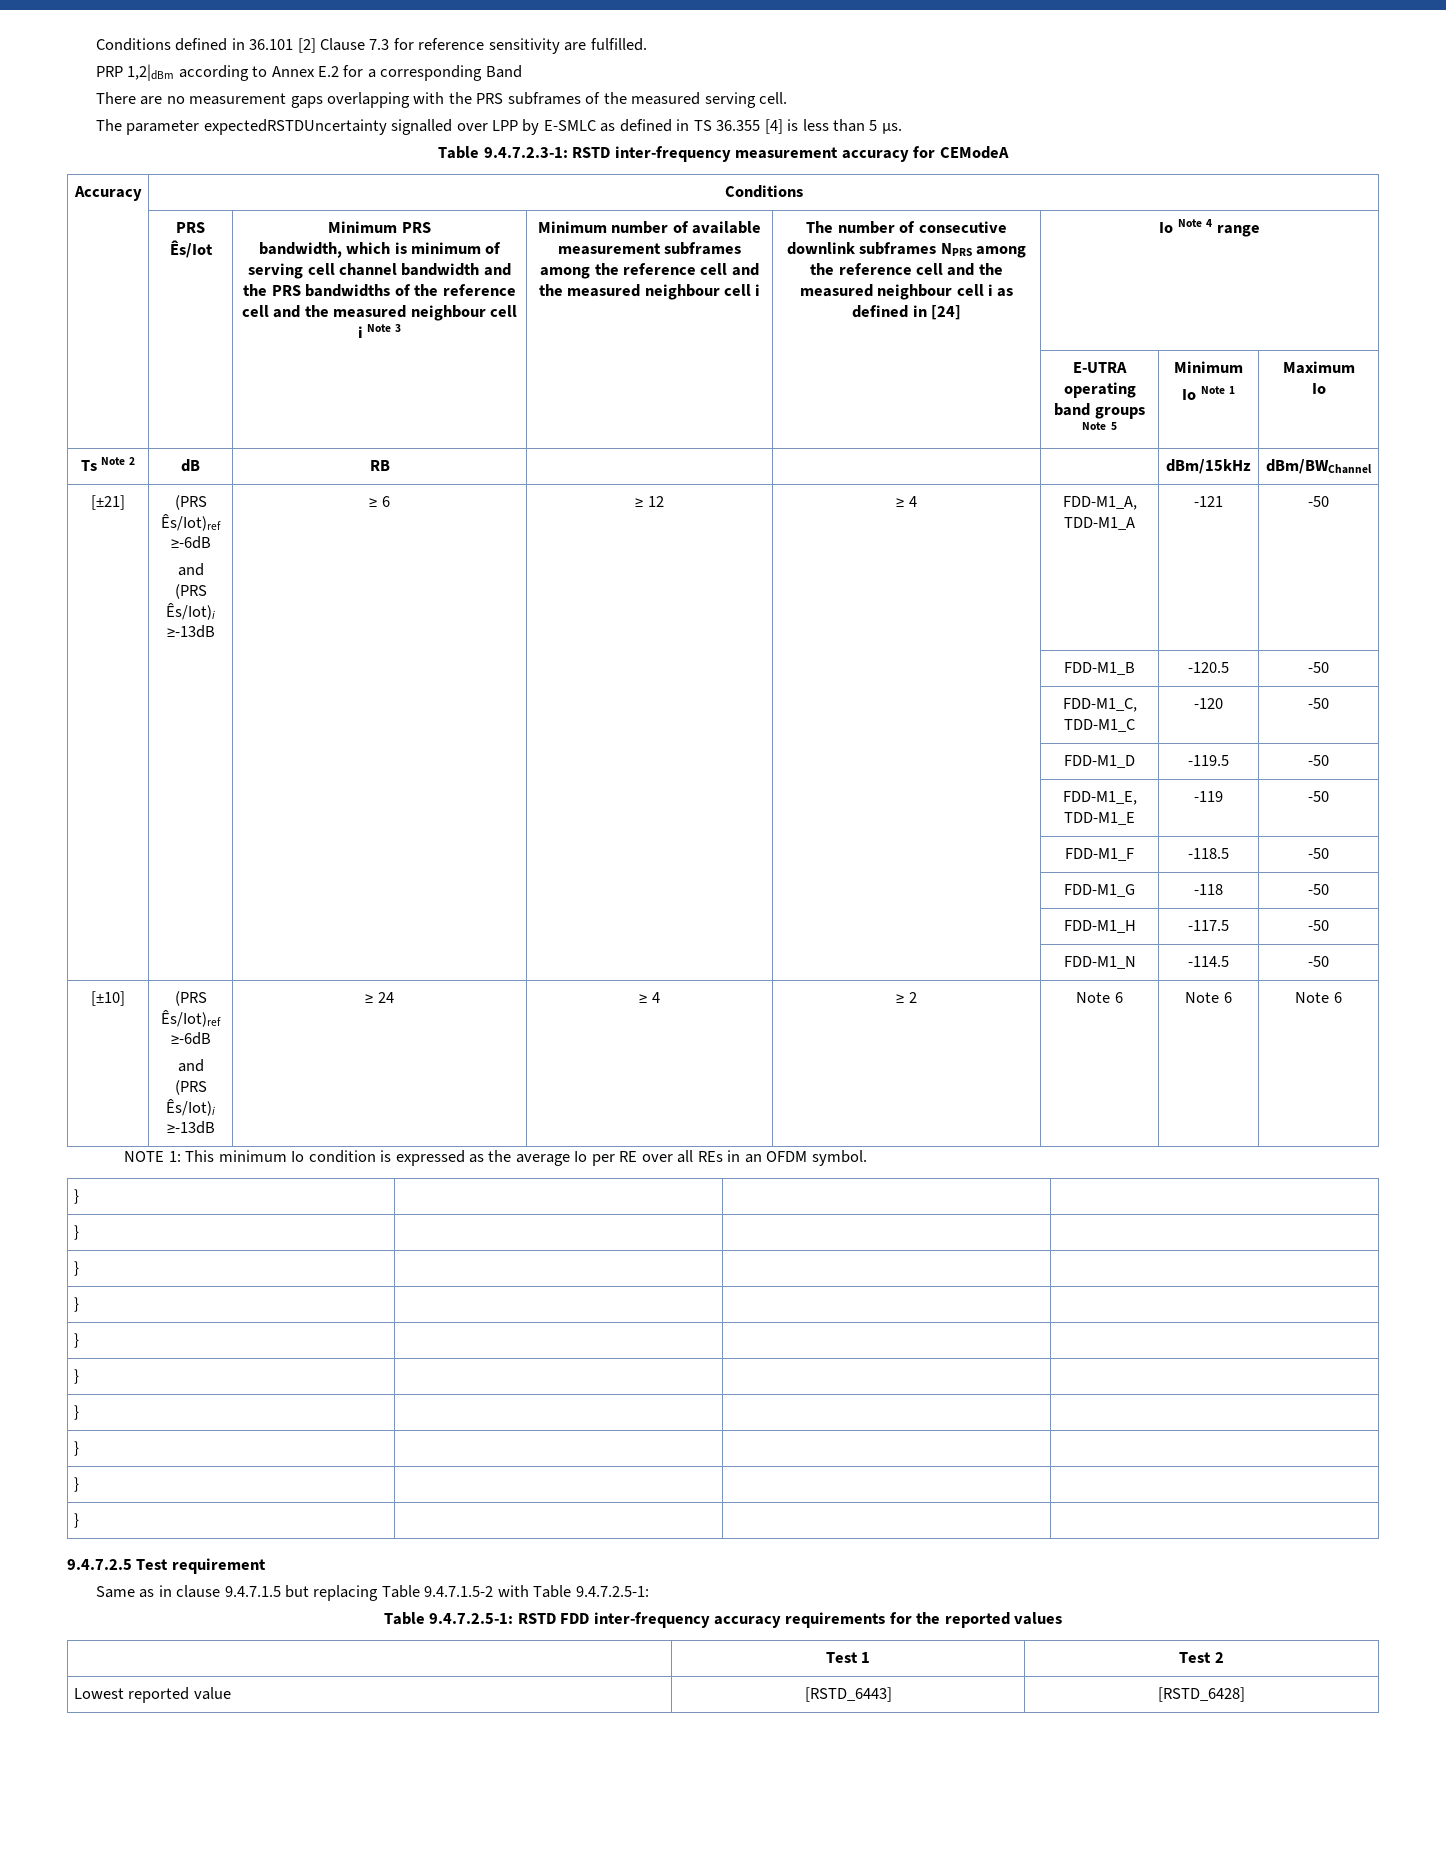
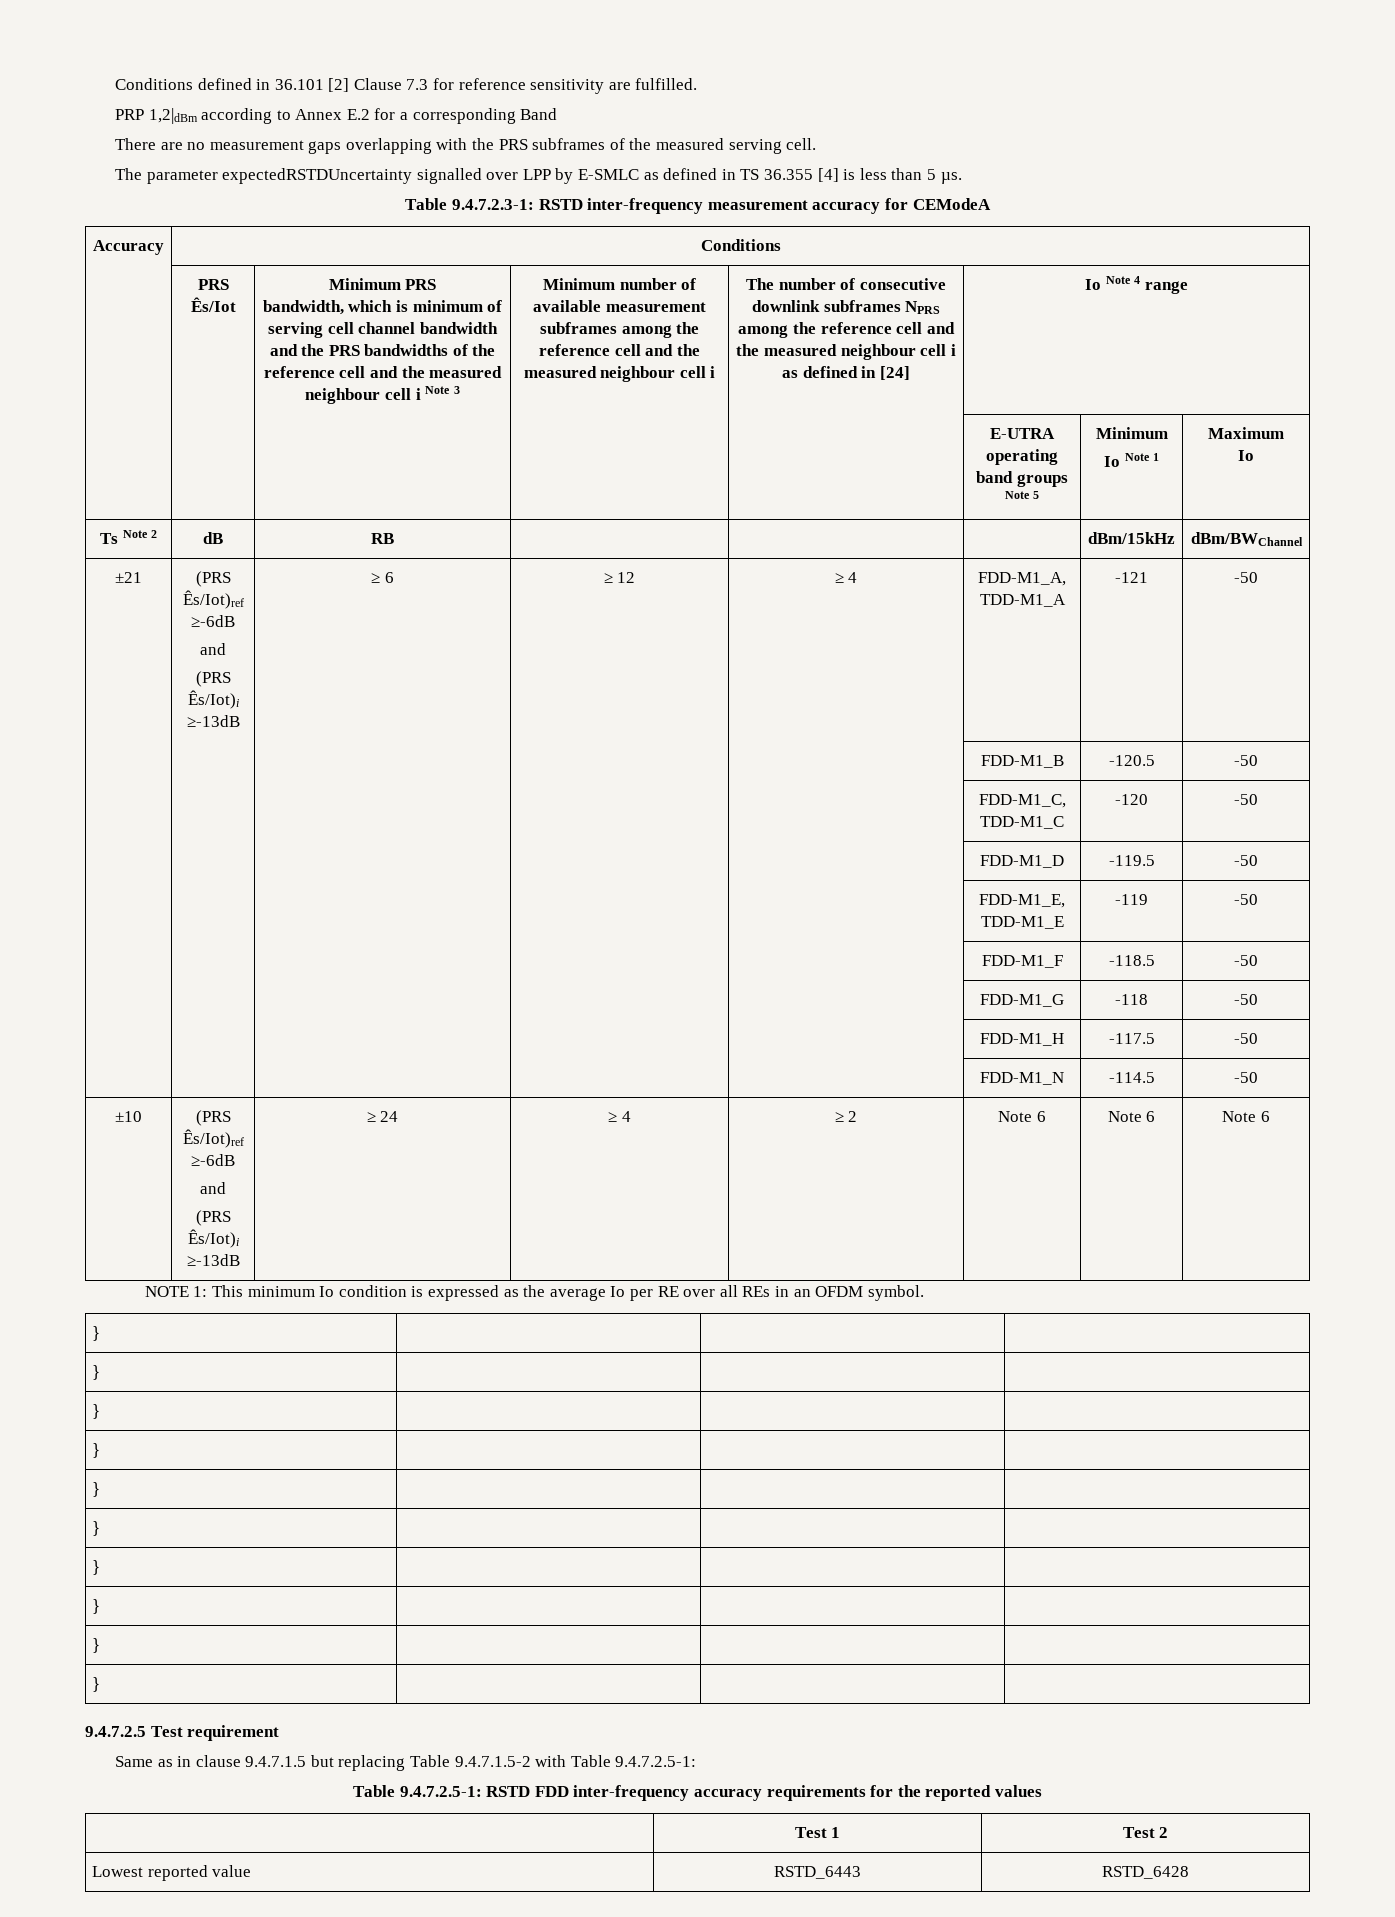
[91,495,125,510] [±21] -> [115,572,142,583] ±21
[91,991,125,1006] [±10] -> [115,1111,142,1122] ±10
[804,1687,892,1702] [1158,1687,1246,1702] [RSTD_6443] | [RSTD_6428] -> [774,1866,862,1879] [1102,1866,1189,1879] RSTD_6443 | RSTD_6428

